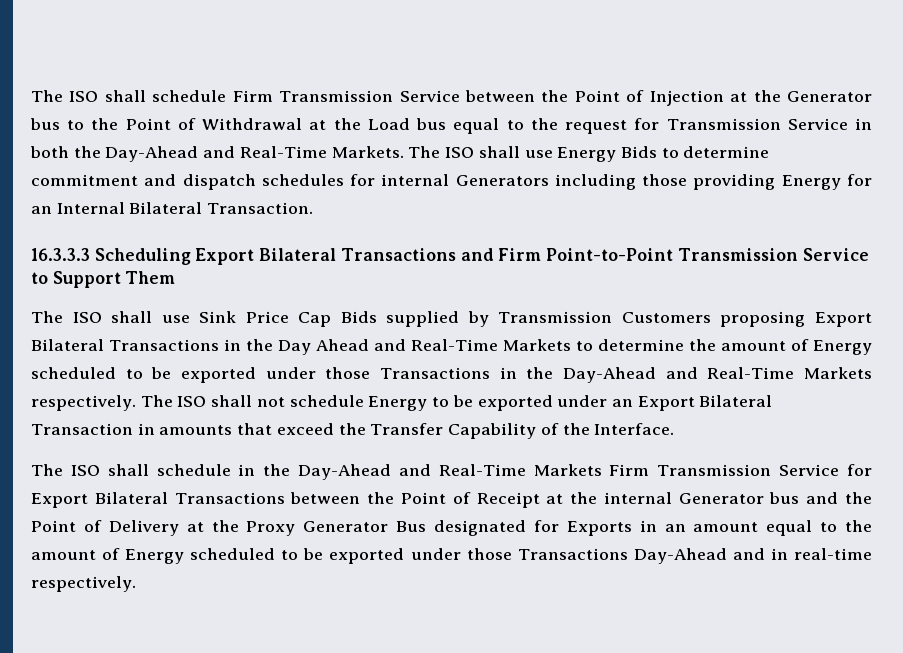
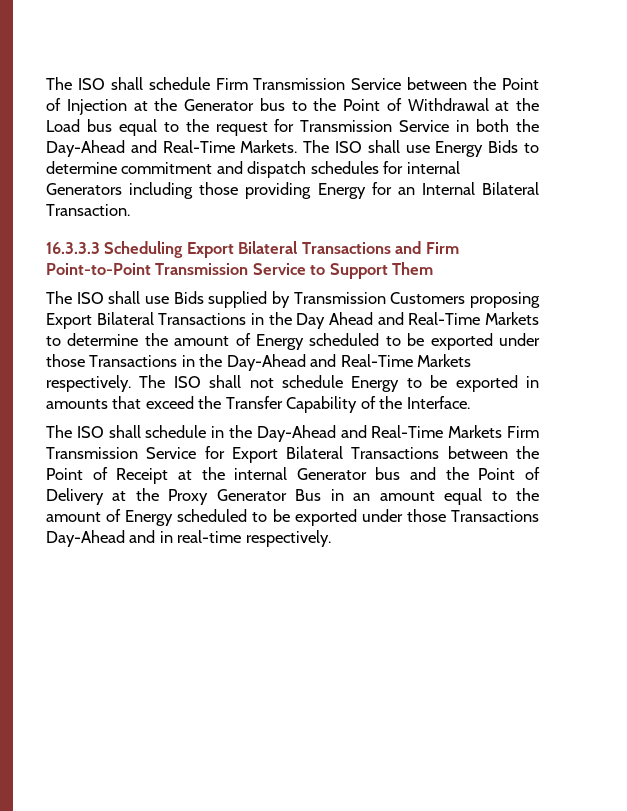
[199,311,332,327] Sink Price Cap -> (169, 300) none
[557,395,773,411] [31,423,133,435] under an Export Bilateral Transaction -> (518, 383) none
[434,520,632,536] designated for Exports -> (322, 495) none

